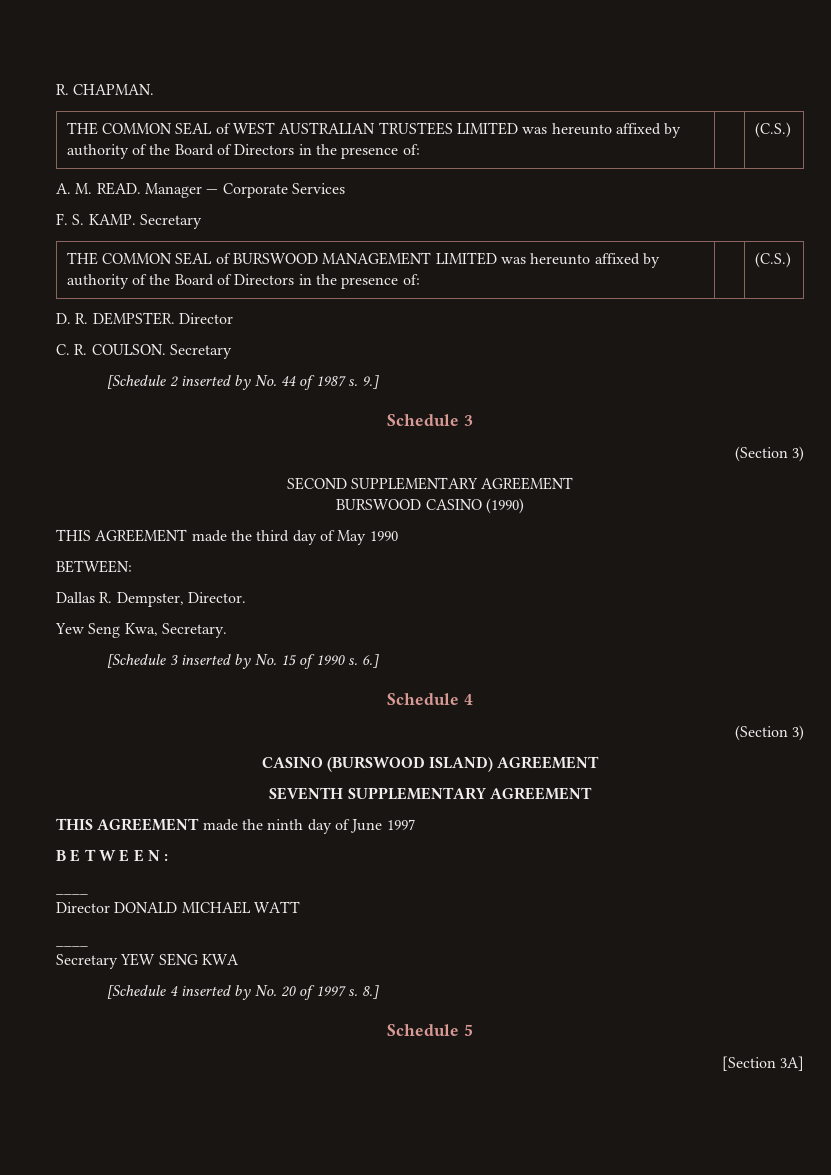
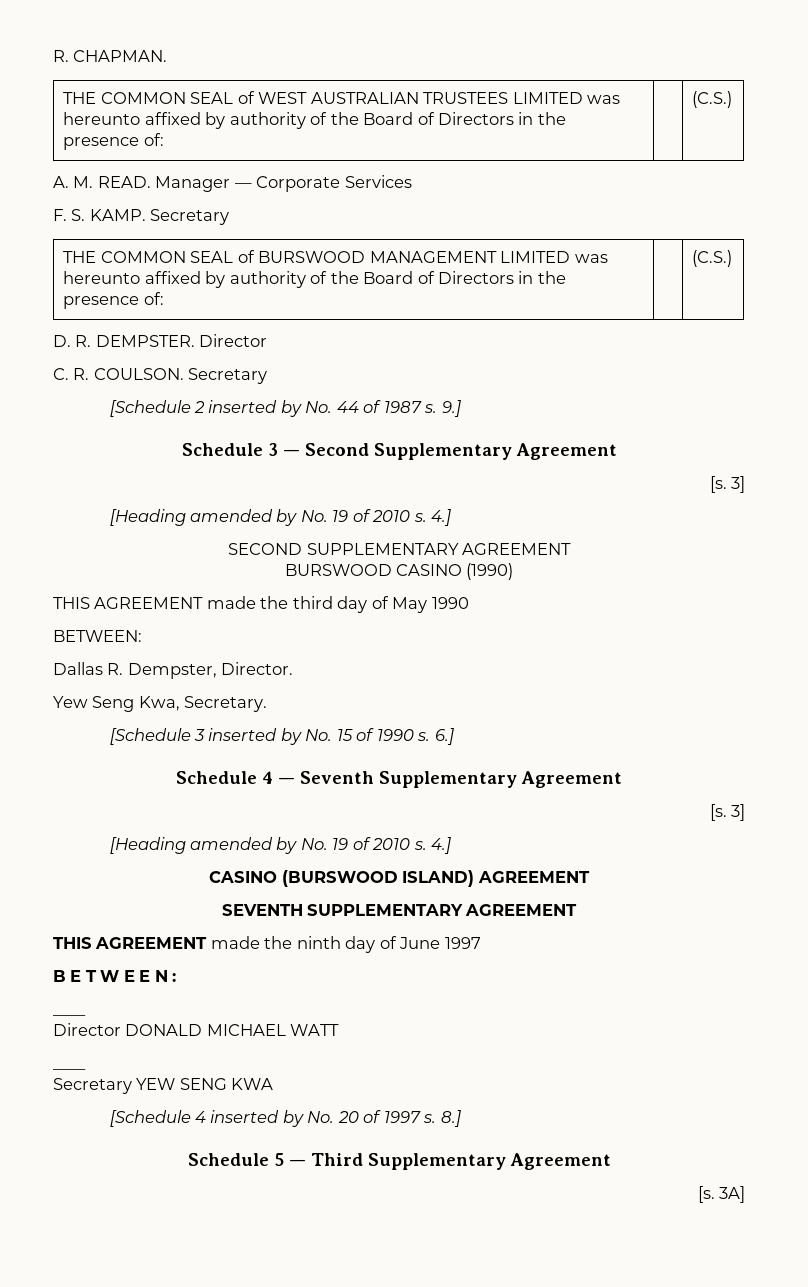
[734,446,805,462] // (Section 3) -> [282,443,617,460] [709,476,745,493] [109,509,452,526] — Second Supplementary Agreement // [s. 3] // [Heading amended by No. 19 of 2010 s. 4.]
[734,725,805,741] // (Section 3) -> [278,771,622,788] [709,804,745,821] [109,837,452,854] — Seventh Supplementary Agreement // [s. 3] // [Heading amended by No. 19 of 2010 s. 4.]
[721,1056,776,1071] // [Section -> [288,1153,611,1170] [697,1186,715,1203] — Third Supplementary Agreement // [s.

